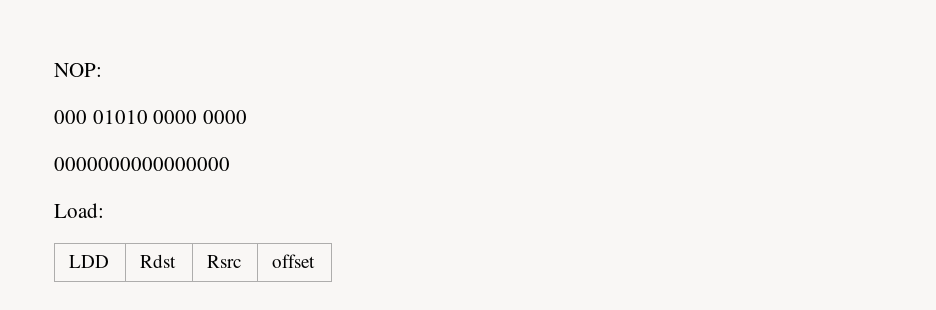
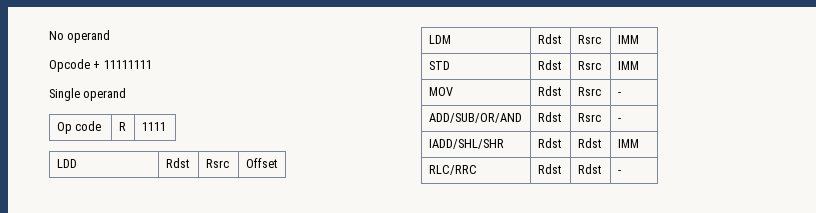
[54,63,102,77] [54,110,248,124] [54,157,230,171] [54,203,104,218] [69,255,110,268] [140,254,177,268] [207,255,242,268] [272,254,316,268] NOP: // 000 01010 0000 0000 // 0000000000000000 // Load: // LDD | Rdst | Rsrc | offset -> [49,30,111,43] [49,59,152,72] [49,88,127,101] [56,121,102,134] [118,122,126,131] [141,122,166,131] [56,159,77,168] [165,158,189,168] [205,159,229,168] [245,158,277,168] [428,35,451,44] [537,34,561,44] [577,35,601,44] [617,35,639,44] [428,61,450,70] [537,60,561,70] [577,61,601,70] [617,61,639,70] [428,87,453,96] [537,86,561,96] [577,87,601,96] [617,92,621,96] [428,113,522,123] [537,112,561,122] [577,113,601,122] [617,118,621,122] [428,139,504,149] [537,138,561,148] [577,138,601,148] [617,139,639,148] [428,165,477,175] [537,164,561,174] [577,164,601,174] [617,170,621,174] No operand // Opcode + 11111111 // Single operand // Op code | R | 1111 // LDD | Rdst | Rsrc | Offset // LDM | Rdst | Rsrc | IMM // STD | Rdst | Rsrc | IMM // MOV | Rdst | Rsrc | - // ADD/SUB/OR/AND | Rdst | Rsrc | - // IADD/SHL/SHR | Rdst | Rdst | IMM // RLC/RRC | Rdst | Rdst | -

